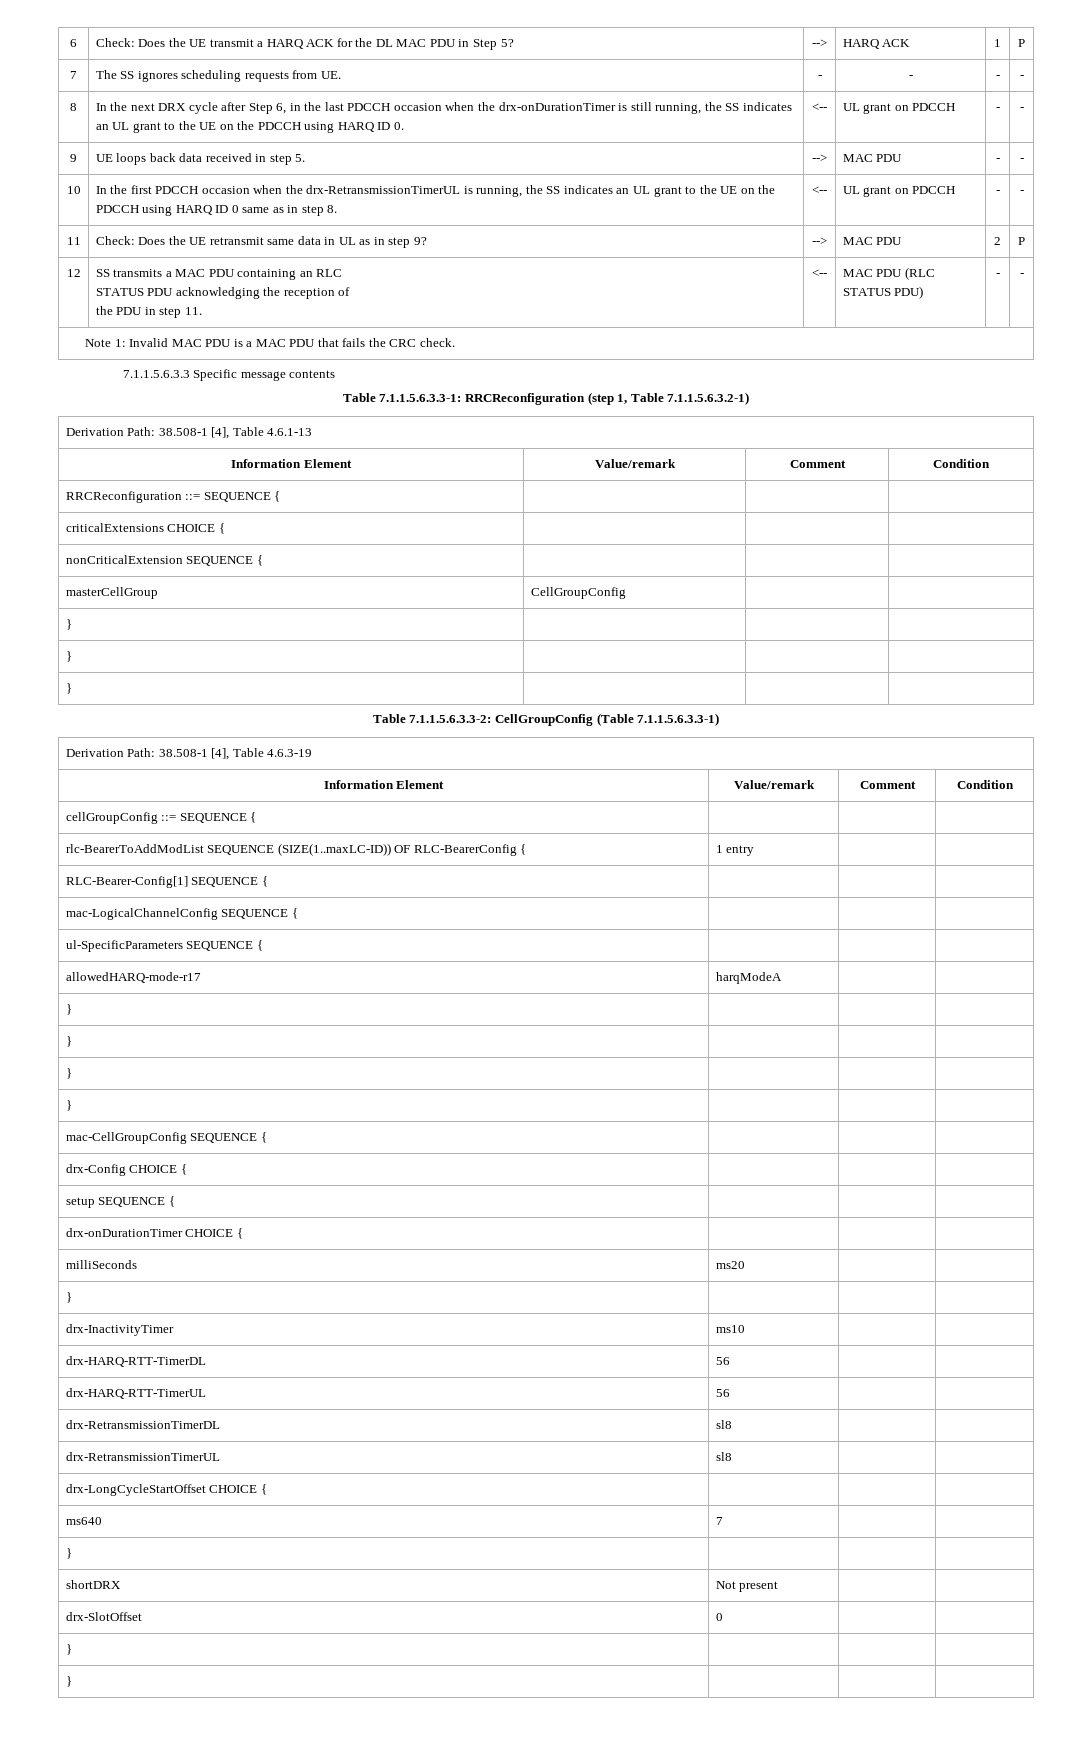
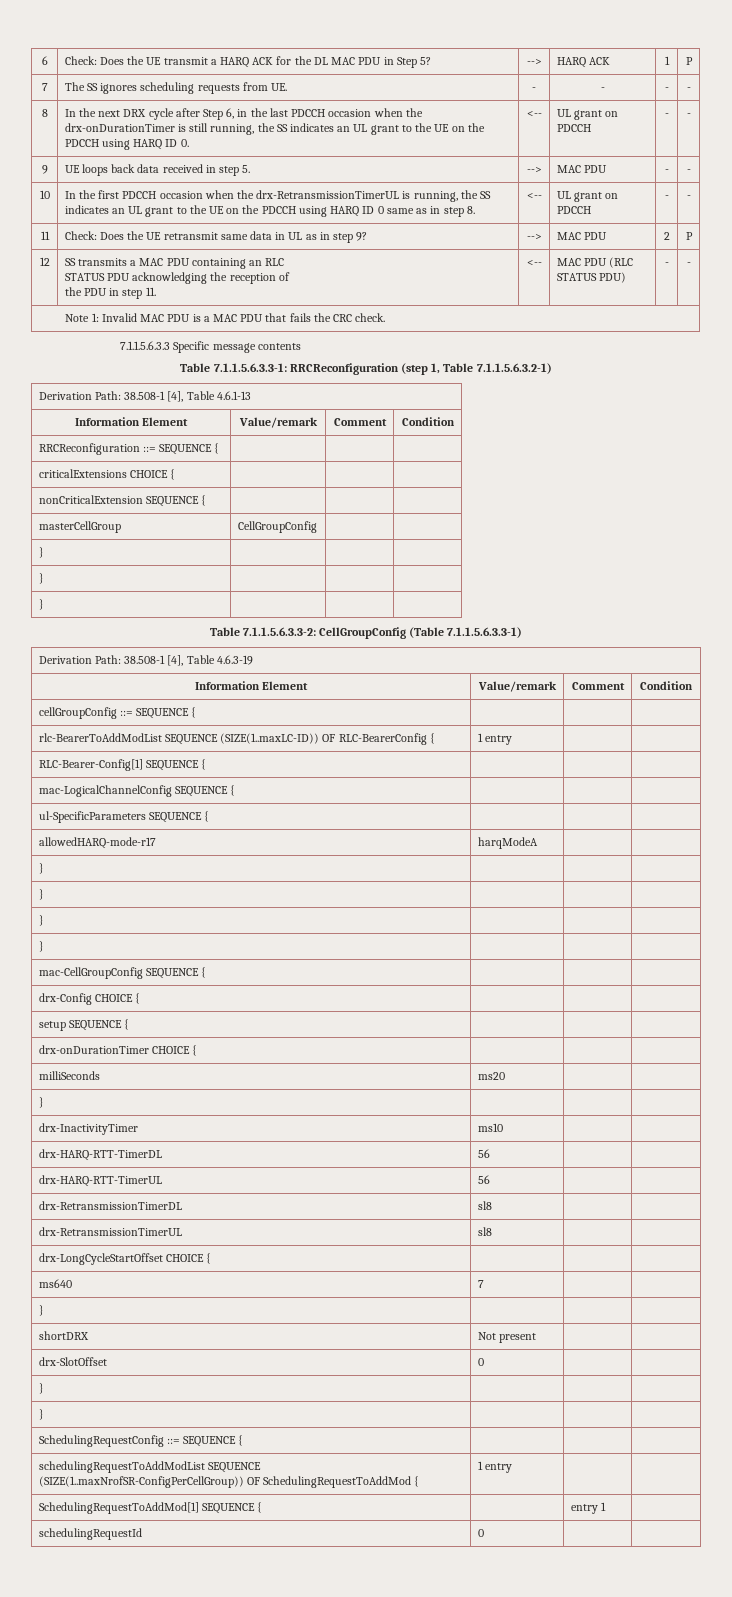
(72, 1681) none -> [38,1435,244,1447] [38,1461,261,1473] [38,1476,420,1488] [477,1461,512,1473] [38,1502,263,1514] [570,1502,606,1514] [38,1528,142,1540] [477,1529,484,1537] // SchedulingRequestConfig ::= SEQUENCE { | | | // schedulingRequestToAddModList SEQUENCE (SIZE(1..maxNrofSR-ConfigPerCellGroup)) OF SchedulingRequestToAddMod { | 1 entry | | // SchedulingRequestToAddMod[1] SEQUENCE { | | entry 1 | // schedulingRequestId | 0 | |

